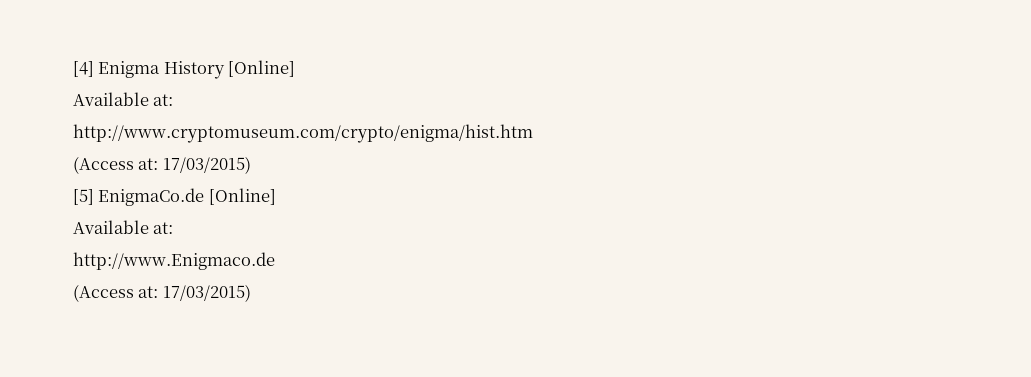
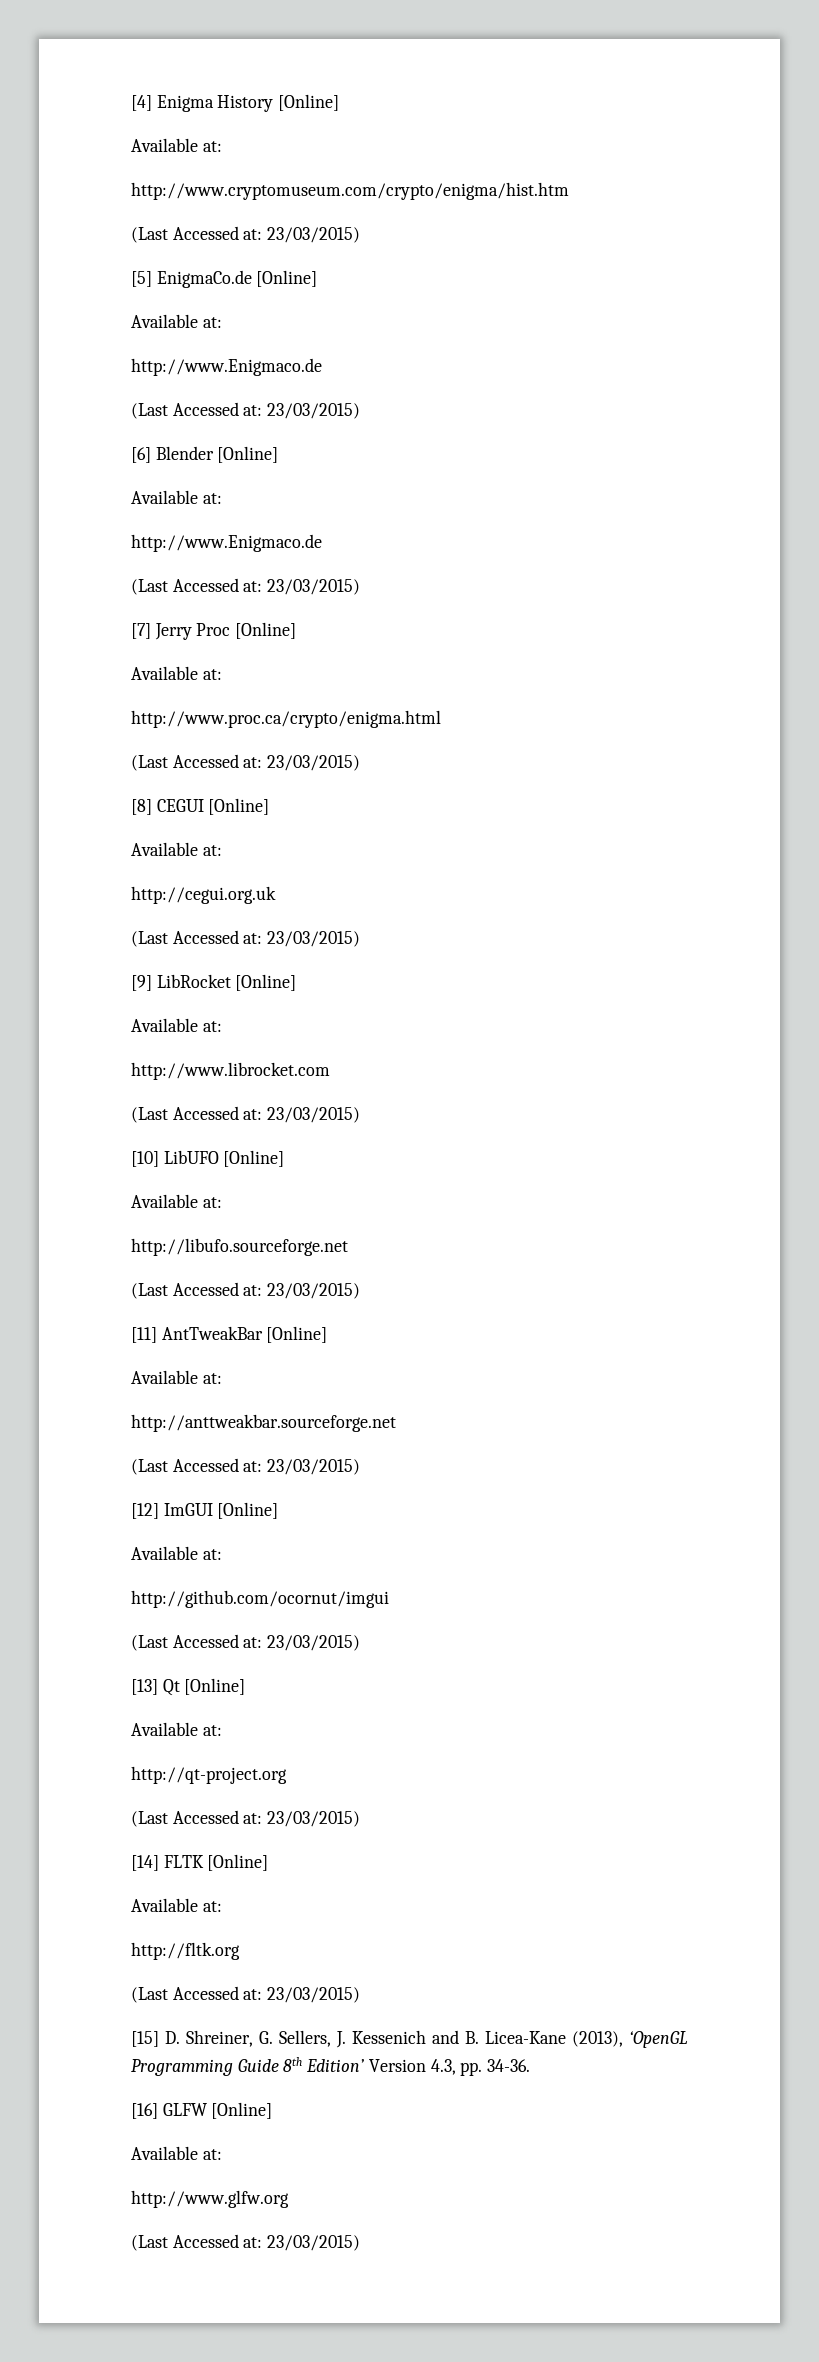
[73,156,251,174] (Access at: 17/03/2015) -> [131,226,361,243] (Last Accessed at: 23/03/2015)
[73,284,251,302] (Access at: 17/03/2015) -> [131,402,361,419] [131,446,279,463] [131,490,222,504] [131,534,322,552] [131,578,361,595] [131,622,297,640] [131,666,222,680] [131,710,441,728] [131,754,361,771] [131,798,270,815] [131,842,222,856] [131,886,276,904] [131,930,361,947] [131,974,297,991] [131,1018,222,1032] [131,1062,330,1080] [131,1106,361,1123] [131,1150,285,1167] [131,1194,222,1208] [131,1238,348,1256] [131,1282,361,1299] [131,1326,328,1343] [131,1370,222,1384] [131,1414,396,1432] [131,1458,361,1475] [131,1502,279,1519] [131,1546,222,1560] [131,1590,389,1608] [131,1634,361,1651] [131,1678,246,1696] [131,1722,222,1736] [131,1766,287,1784] [131,1810,361,1827] [131,1854,269,1871] [131,1898,222,1912] [131,1942,240,1960] [131,1986,361,2003] [131,2030,688,2048] [131,2057,531,2076] [131,2102,273,2119] [131,2146,222,2160] [131,2190,289,2208] [131,2234,361,2251] (Last Accessed at: 23/03/2015) // [6] Blender [Online] // Available at: // http://www.Enigmaco.de // (Last Accessed at: 23/03/2015) // [7] Jerry Proc [Online] // Available at: // http://www.proc.ca/crypto/enigma.html // (Last Accessed at: 23/03/2015) // [8] CEGUI [Online] // Available at: // http://cegui.org.uk // (Last Accessed at: 23/03/2015) // [9] LibRocket [Online] // Available at: // http://www.librocket.com // (Last Accessed at: 23/03/2015) // [10] LibUFO [Online] // Available at: // http://libufo.sourceforge.net // (Last Accessed at: 23/03/2015) // [11] AntTweakBar [Online] // Available at: // http://anttweakbar.sourceforge.net // (Last Accessed at: 23/03/2015) // [12] ImGUI [Online] // Available at: // http://github.com/ocornut/imgui // (Last Accessed at: 23/03/2015) // [13] Qt [Online] // Available at: // http://qt-project.org // (Last Accessed at: 23/03/2015) // [14] FLTK [Online] // Available at: // http://fltk.org // (Last Accessed at: 23/03/2015) // [15] D. Shreiner, G. Sellers, J. Kessenich and B. Licea-Kane (2013), ‘OpenGL Programming Guide 8th Edition’ Version 4.3, pp. 34-36. // [16] GLFW [Online] // Available at: // http://www.glfw.org // (Last Accessed at: 23/03/2015)

